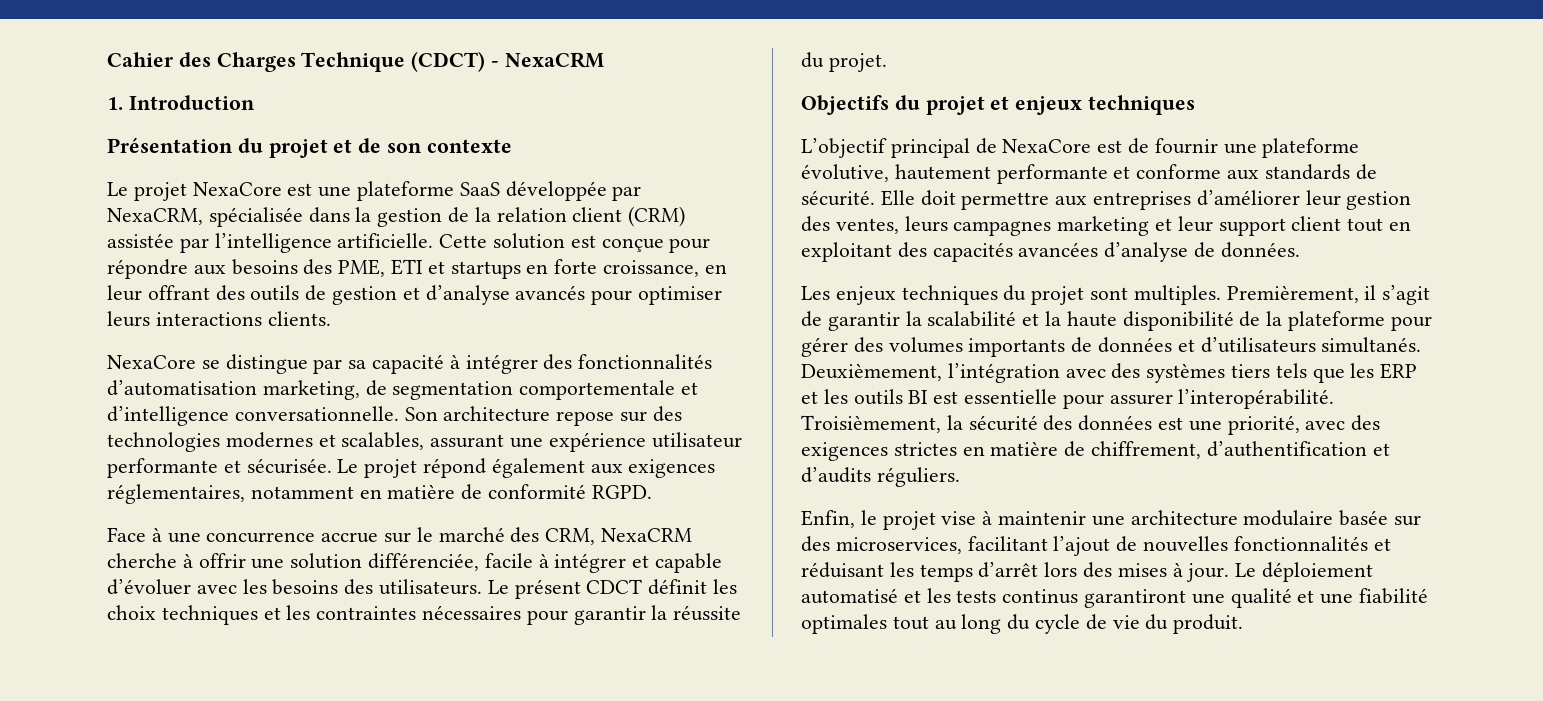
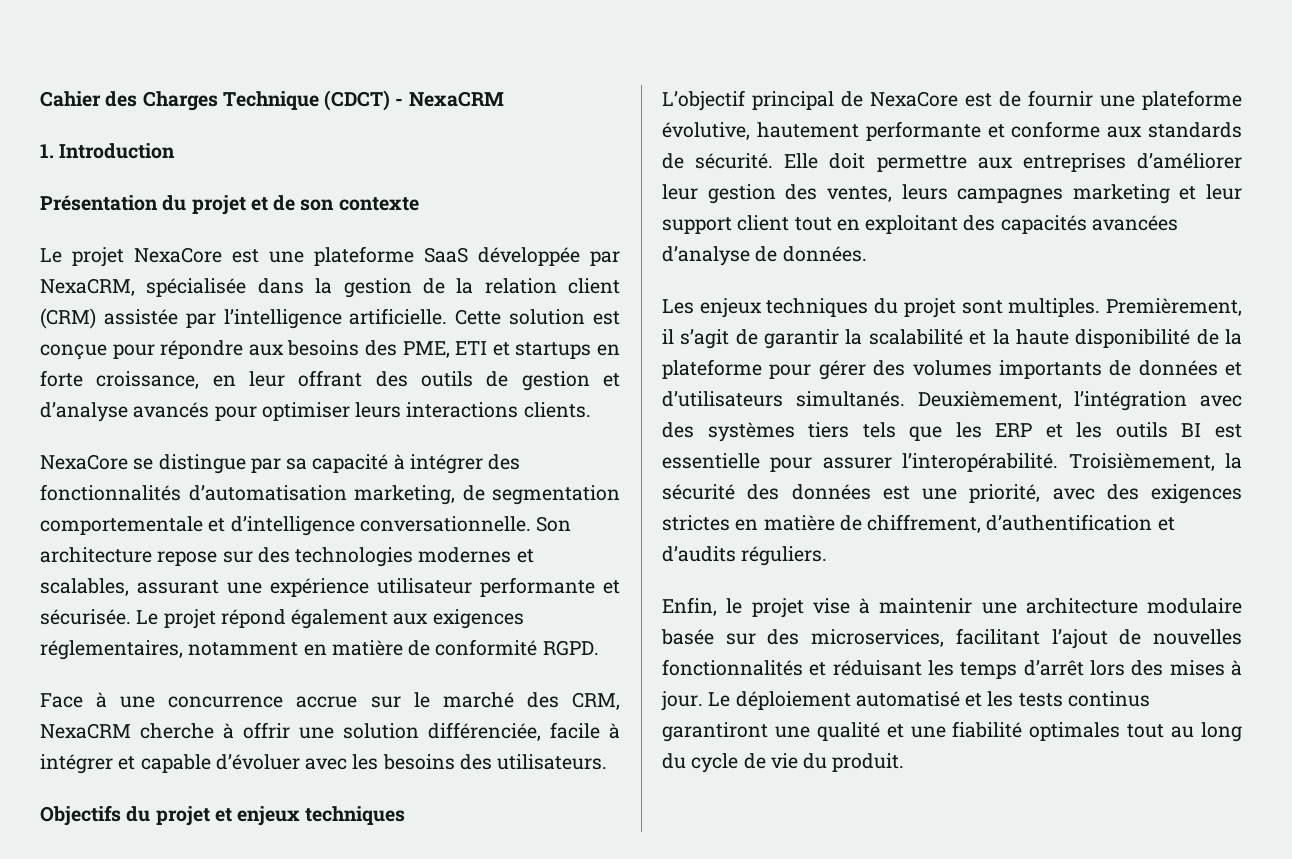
[487,579,738,599] [107,605,742,625] [801,52,887,72] Le présent CDCT définit les choix techniques et les contraintes nécessaires pour garantir la réussite du projet. -> (608, 762) none

